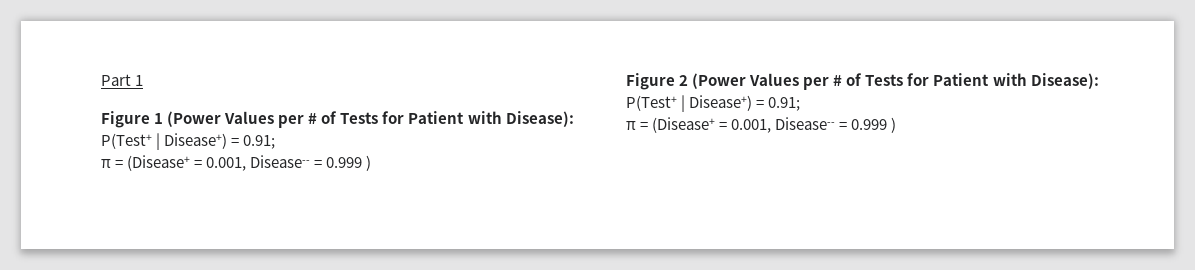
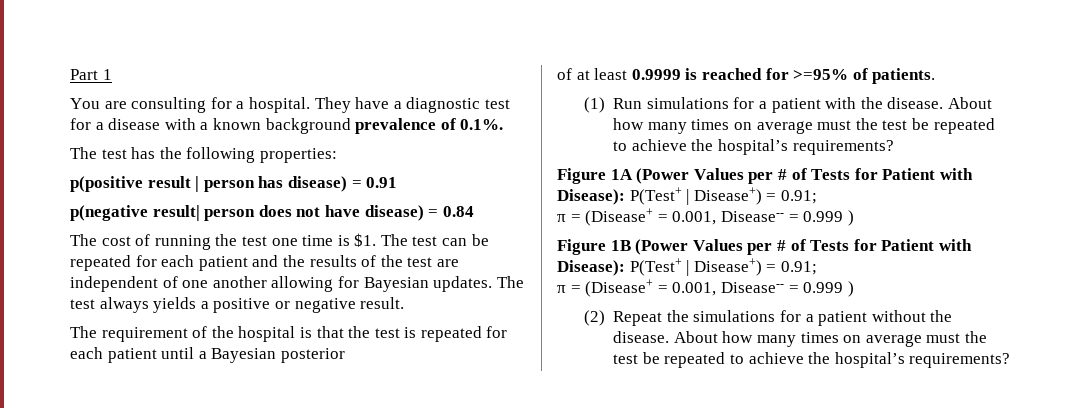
[101,111,164,128] // Figure 1 -> [70,97,510,113] [70,118,504,134] [70,147,337,163] [70,176,398,192] [70,205,474,221] [70,233,489,250] [70,255,459,271] [70,276,524,292] [70,297,405,313] [70,326,508,342] [70,347,345,363] [557,68,936,84] [583,97,992,113] [613,118,995,134] [613,139,894,155] [557,168,633,184] // You are consulting for a hospital. They have a diagnostic test for a disease with a known background prevalence of 0.1%. // The test has the following properties: // p(positive result | person has disease) = 0.91 // p(negative result| person does not have disease) = 0.84 // The cost of running the test one time is $1. The test can be repeated for each patient and the results of the test are independent of one another allowing for Bayesian updates. The test always yields a positive or negative result. // The requirement of the hospital is that the test is repeated for each patient until a Bayesian posterior // of at least 0.9999 is reached for >=95% of patients. // (1) Run simulations for a patient with the disease. About how many times on average must the test be repeated to achieve the hospital’s requirements? // Figure 1A
[679,75,689,86] 2 -> [610,240,631,251] 1B
(897, 125) none -> [583,310,953,326] [613,331,987,347] [613,352,1011,368] // (2) Repeat the simulations for a patient without the disease. About how many times on average must the test be repeated to achieve the hospital’s requirements?

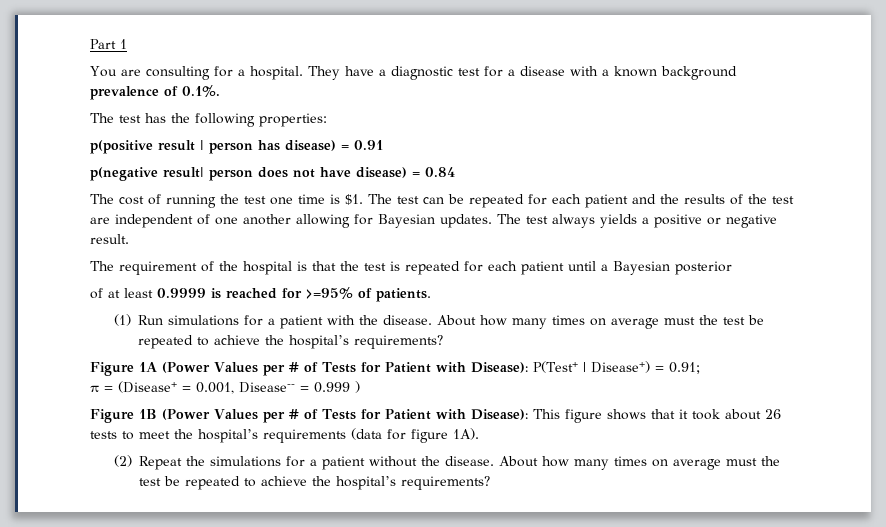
[629,258,817,276] [557,279,854,297] P(Test+ | Disease+) = 0.91; // π = (Disease+ = 0.001, Disease-- = 0.999 ) -> [532,409,781,423] [90,428,479,443] This figure shows that it took about 26 tests to meet the hospital’s requirements (data for figure 1A).

